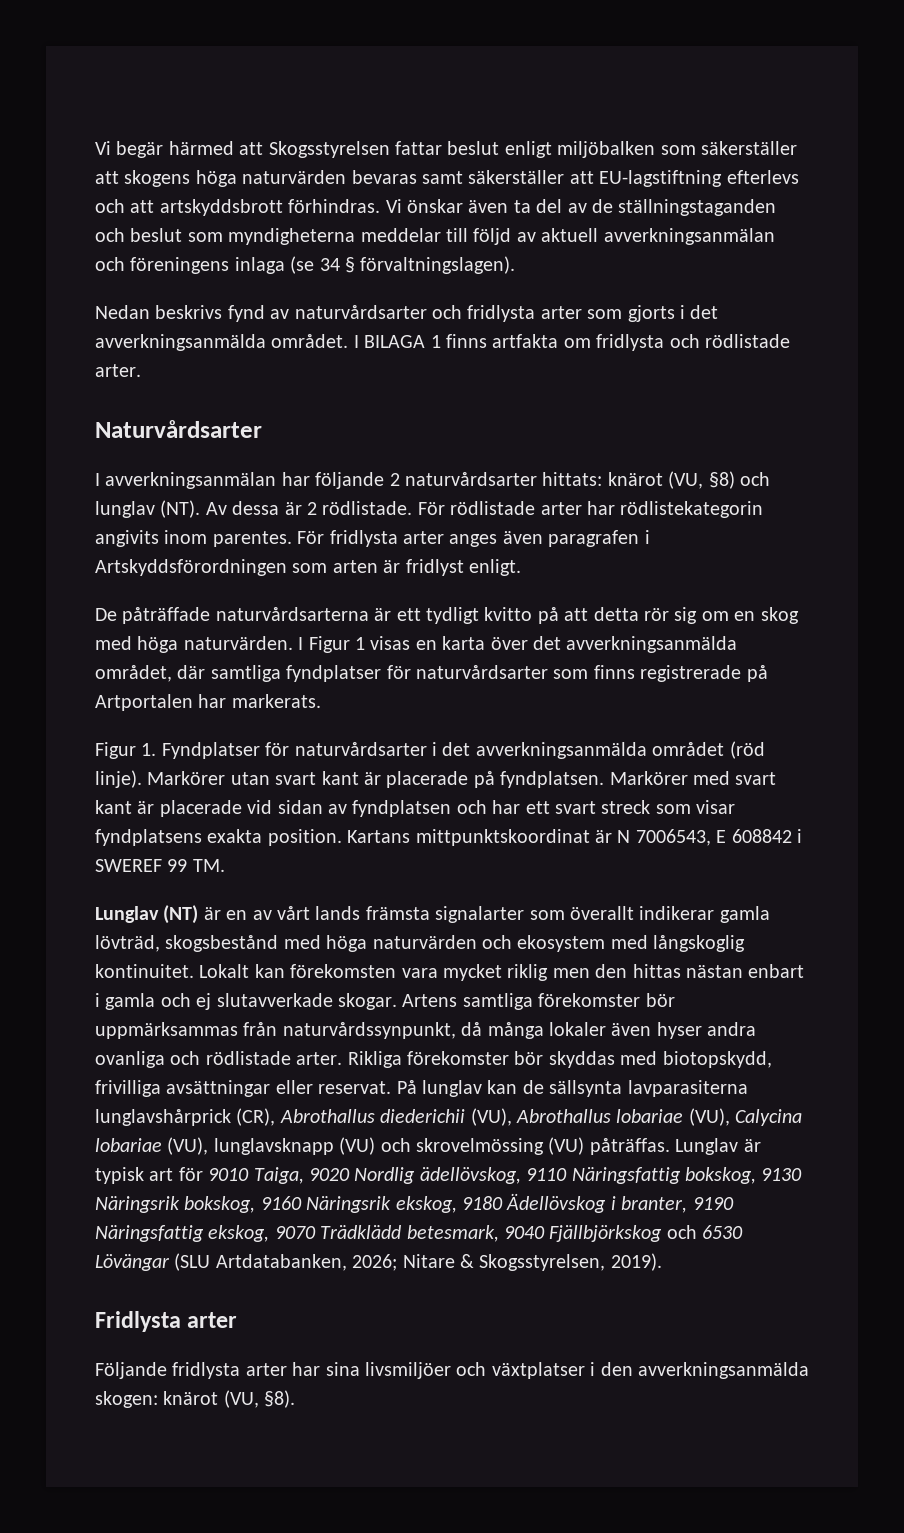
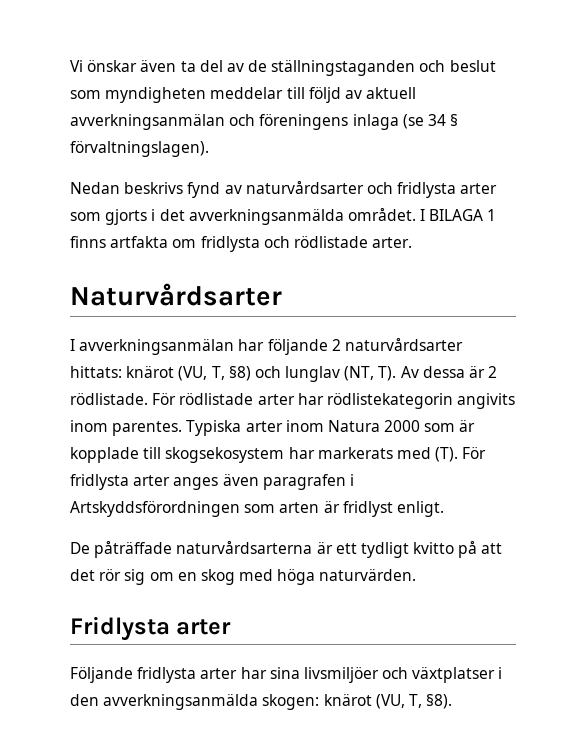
[95,141,797,158] [95,170,799,187] [95,199,402,216] Vi begär härmed att Skogsstyrelsen fattar beslut enligt miljöbalken som säkerställer att skogens höga naturvärden bevaras samt säkerställer att EU-lagstiftning efterlevs och att artskyddsbrott förhindras. Vi -> [70,60,83,72] Vi
[228,228,356,245] myndigheterna -> [105,87,207,103] myndigheten
(704, 480) none -> [211,366,225,380] T,
[160,500,201,518] (NT). -> [344,366,397,381] (NT, T).
(292, 539) none -> [186,420,476,436] [70,447,459,463] Typiska arter inom Natura 2000 som är kopplade till skogsekosystem har markerats med (T).
[593,607,639,621] detta -> [70,569,95,581] det
[298,636,738,653] [95,665,768,682] [95,694,321,711] [95,741,765,759] [95,770,777,788] [95,800,736,817] [95,829,802,846] [95,859,225,872] [95,905,770,924] [95,935,746,952] [95,964,805,981] [95,993,675,1010] [95,1022,757,1039] [95,1051,772,1068] [95,1080,748,1097] [95,1108,803,1126] [95,1137,761,1155] [95,1167,803,1184] [95,1193,734,1213] [95,1225,744,1242] [95,1253,662,1271] I Figur 1 visas en karta över det avverkningsanmälda området, där samtliga fyndplatser för naturvårdsarter som finns registrerade på Artportalen har markerats. // Figur 1. Fyndplatser för naturvårdsarter i det avverkningsanmälda området (röd linje). Markörer utan svart kant är placerade på fyndplatsen. Markörer med svart kant är placerade vid sidan av fyndplatsen och har ett svart streck som visar fyndplatsens exakta position. Kartans mittpunktskoordinat är N 7006543, E 608842 i SWEREF 99 TM. // Lunglav (NT) är en av vårt lands främsta signalarter som överallt indikerar gamla lövträd, skogsbestånd med höga naturvärden och ekosystem med långskoglig kontinuitet. Lokalt kan förekomsten vara mycket riklig men den hittas nästan enbart i gamla och ej slutavverkade skogar. Artens samtliga förekomster bör uppmärksammas från naturvårdssynpunkt, då många lokaler även hyser andra ovanliga och rödlistade arter. Rikliga förekomster bör skyddas med biotopskydd, frivilliga avsättningar eller reservat. På lunglav kan de sällsynta lavparasiterna lunglavshårprick (CR), Abrothallus diederichii (VU), Abrothallus lobariae (VU), Calycina lobariae (VU), lunglavsknapp (VU) och skrovelmössing (VU) påträffas. Lunglav är typisk art för 9010 Taiga, 9020 Nordlig ädellövskog, 9110 Näringsfattig bokskog, 9130 Näringsrik bokskog, 9160 Näringsrik ekskog, 9180 Ädellövskog i branter, 9190 Näringsfattig ekskog, 9070 Trädklädd betesmark, 9040 Fjällbjörkskog och 6530 Lövängar (SLU Artdatabanken, 2026; Nitare & Skogsstyrelsen, 2019). -> (417, 575) none
(259, 1399) none -> [408,694,422,708] T,

